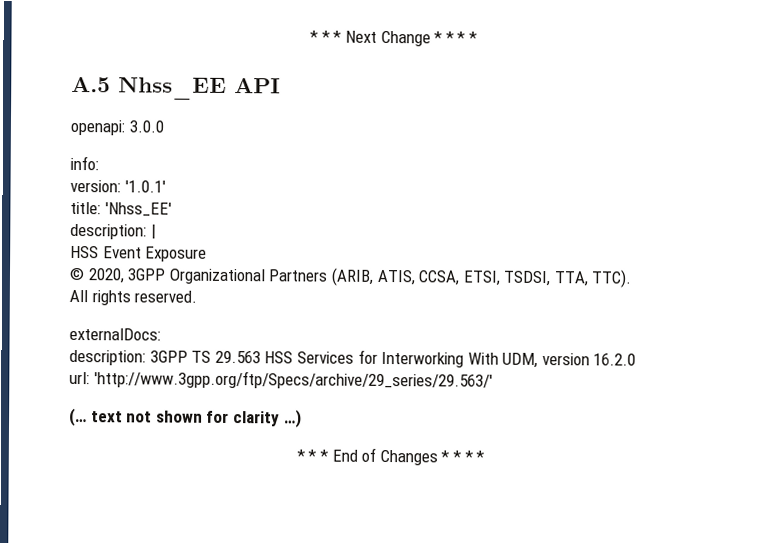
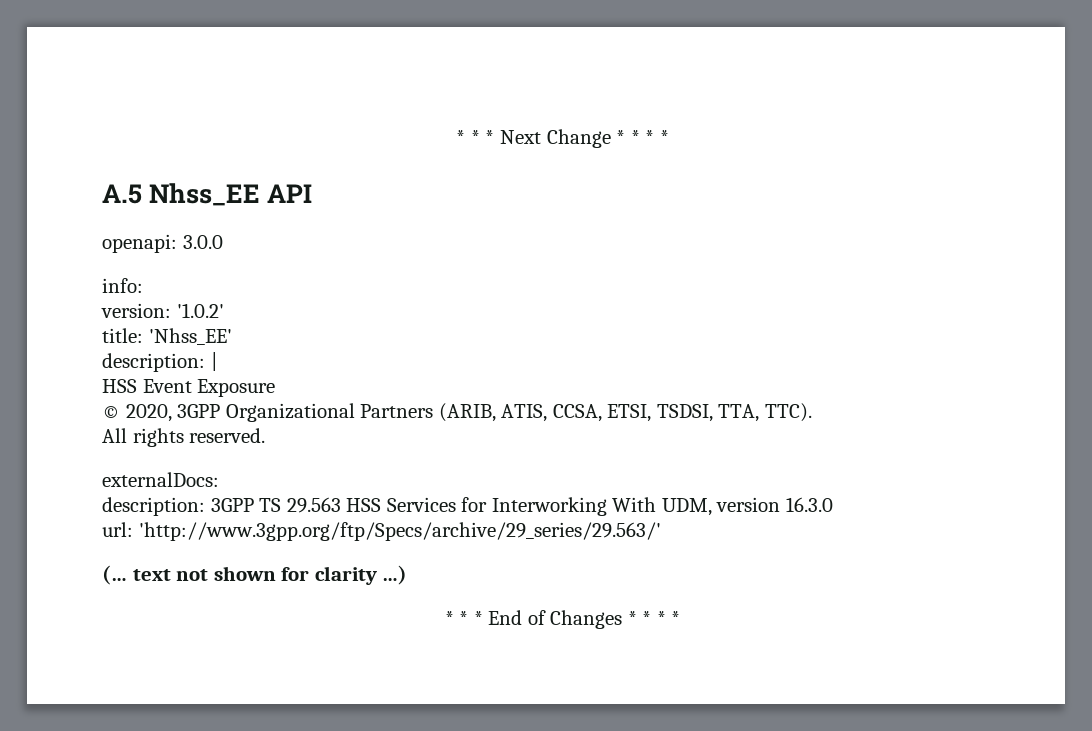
[124,180,166,193] '1.0.1' -> [176,303,224,318] '1.0.2'
[593,353,637,366] 16.2.0 -> [785,497,833,512] 16.3.0

